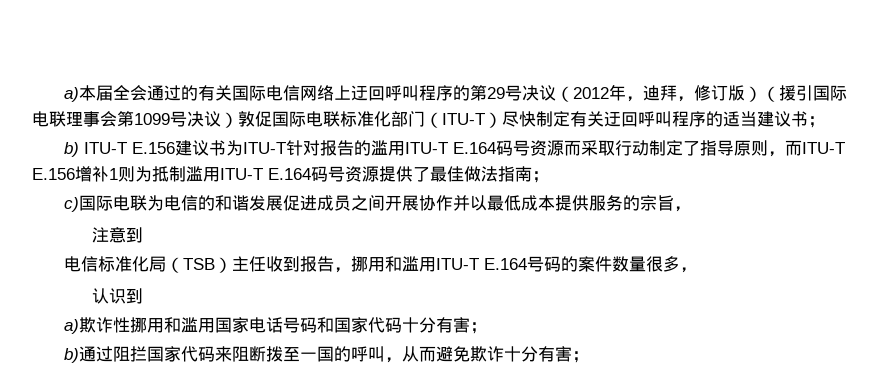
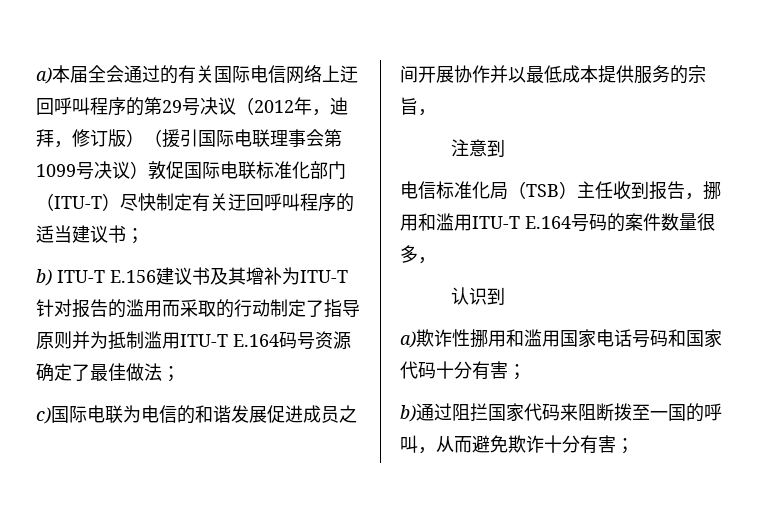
(226, 148) none -> [210,267,282,285] 及其增补
[404,140,615,156] ITU-T E.164码号资源而采取 -> [162,299,234,318] 而采取的
[767,140,845,157] [32,166,135,182] ，而ITU-T E.156增补1则 -> [72,331,90,349] 并
[379,166,413,182] 提供 -> [36,363,72,382] 确定
[498,166,532,182] 指南 -> (162, 372) none

